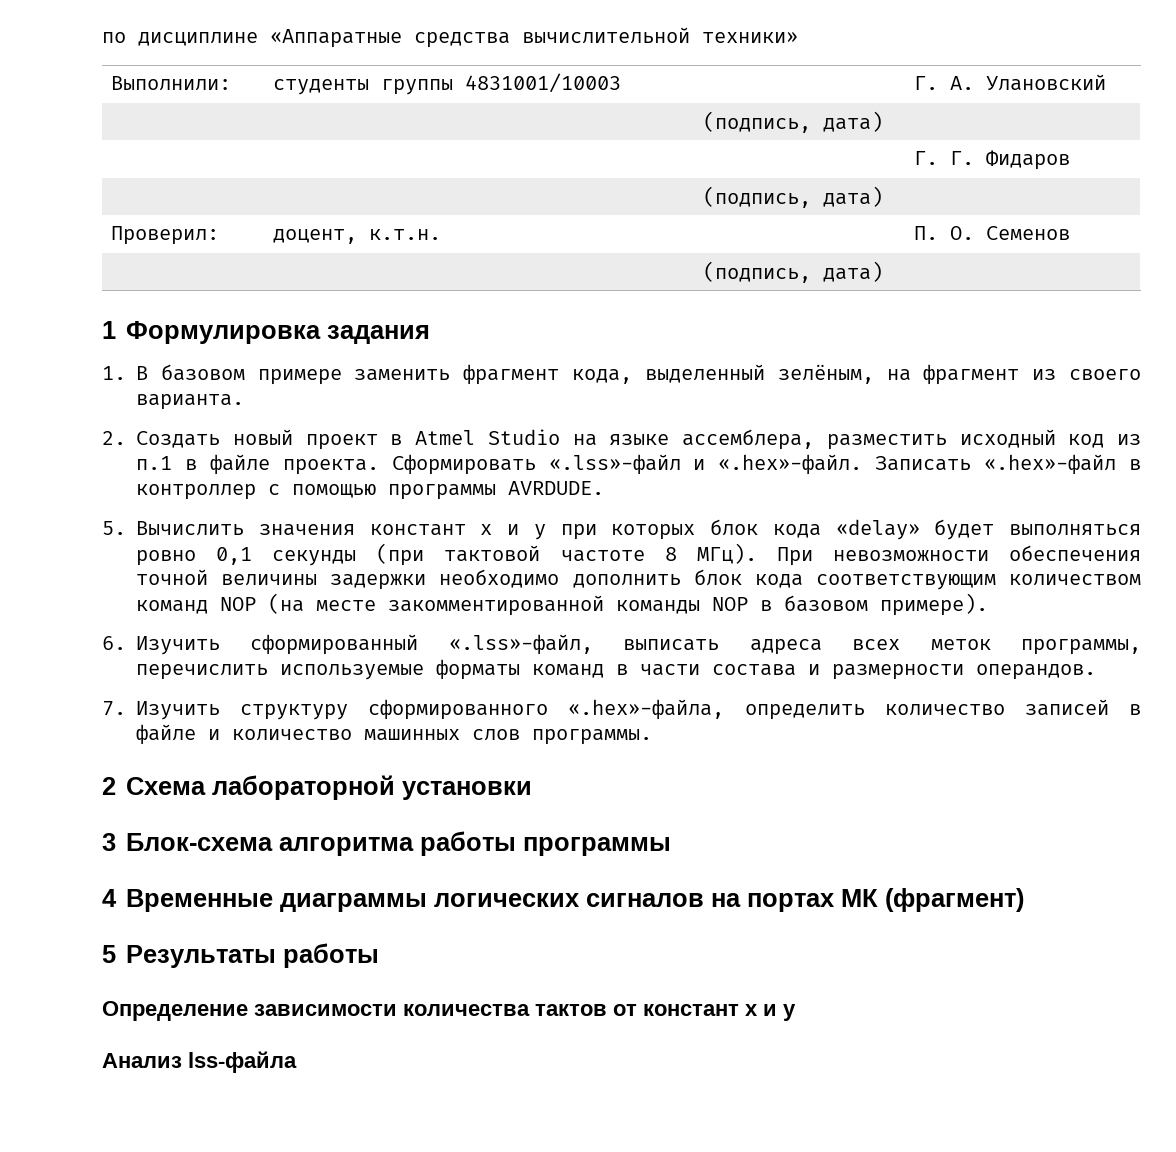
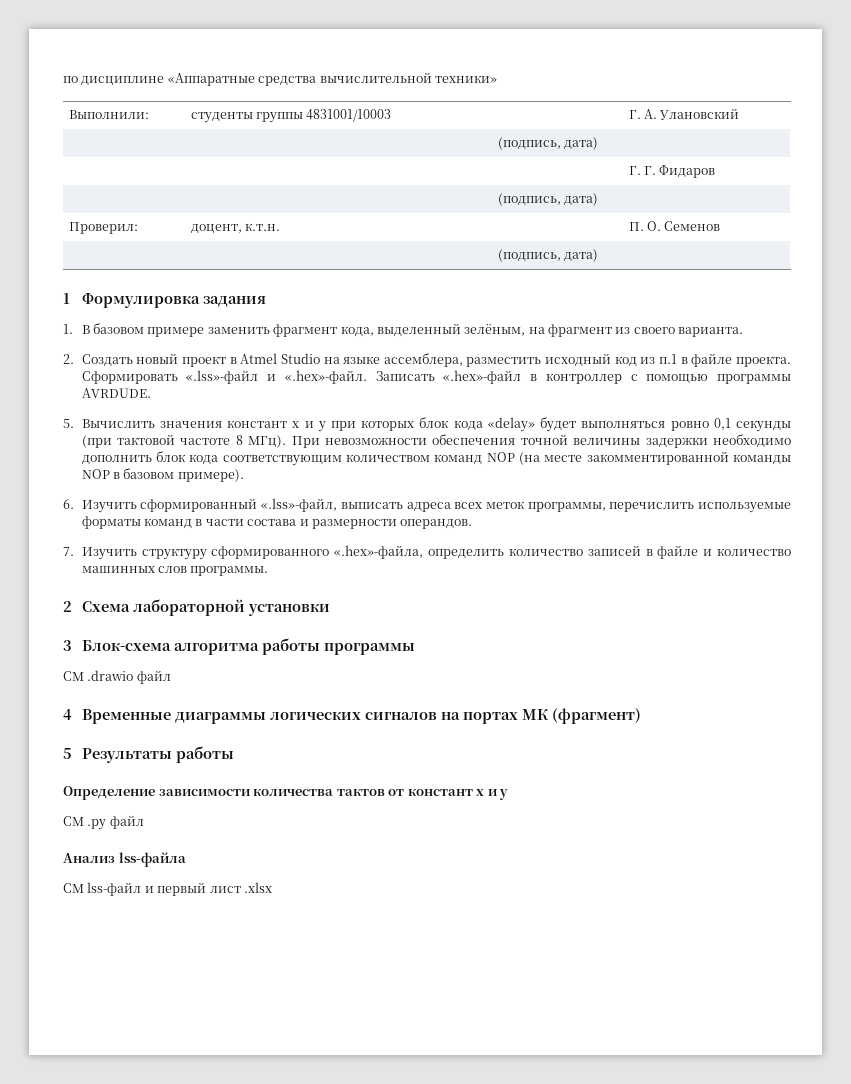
(671, 846) none -> [63,670,171,684] // СМ .drawio файл
(796, 1012) none -> [63,815,144,830] // СМ .ру файл
(297, 1062) none -> [63,882,272,896] // СМ lss-файл и первый лист .xlsx

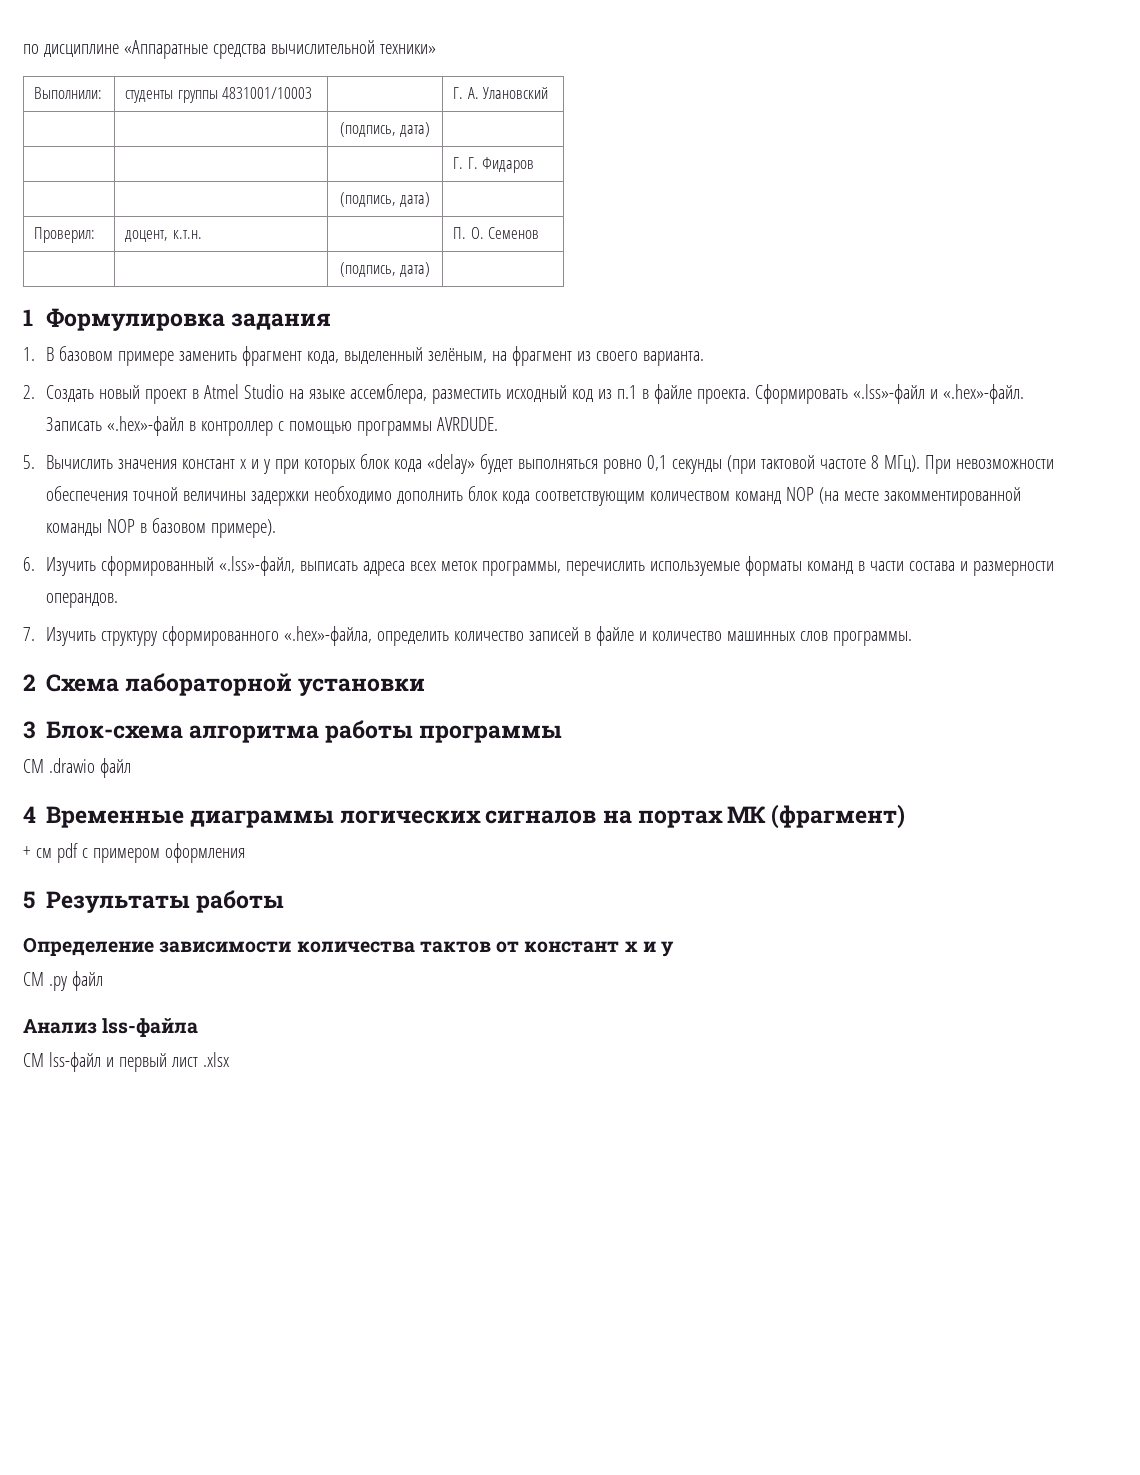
(641, 716) none -> [23,843,245,863] // + см pdf с примером оформления

